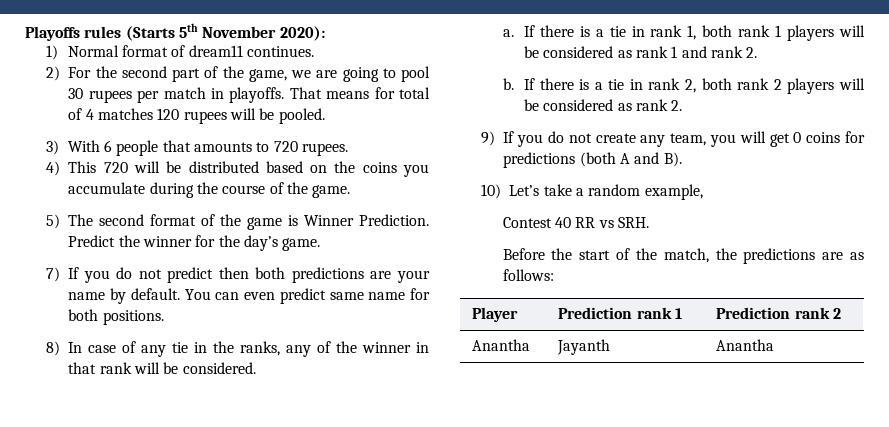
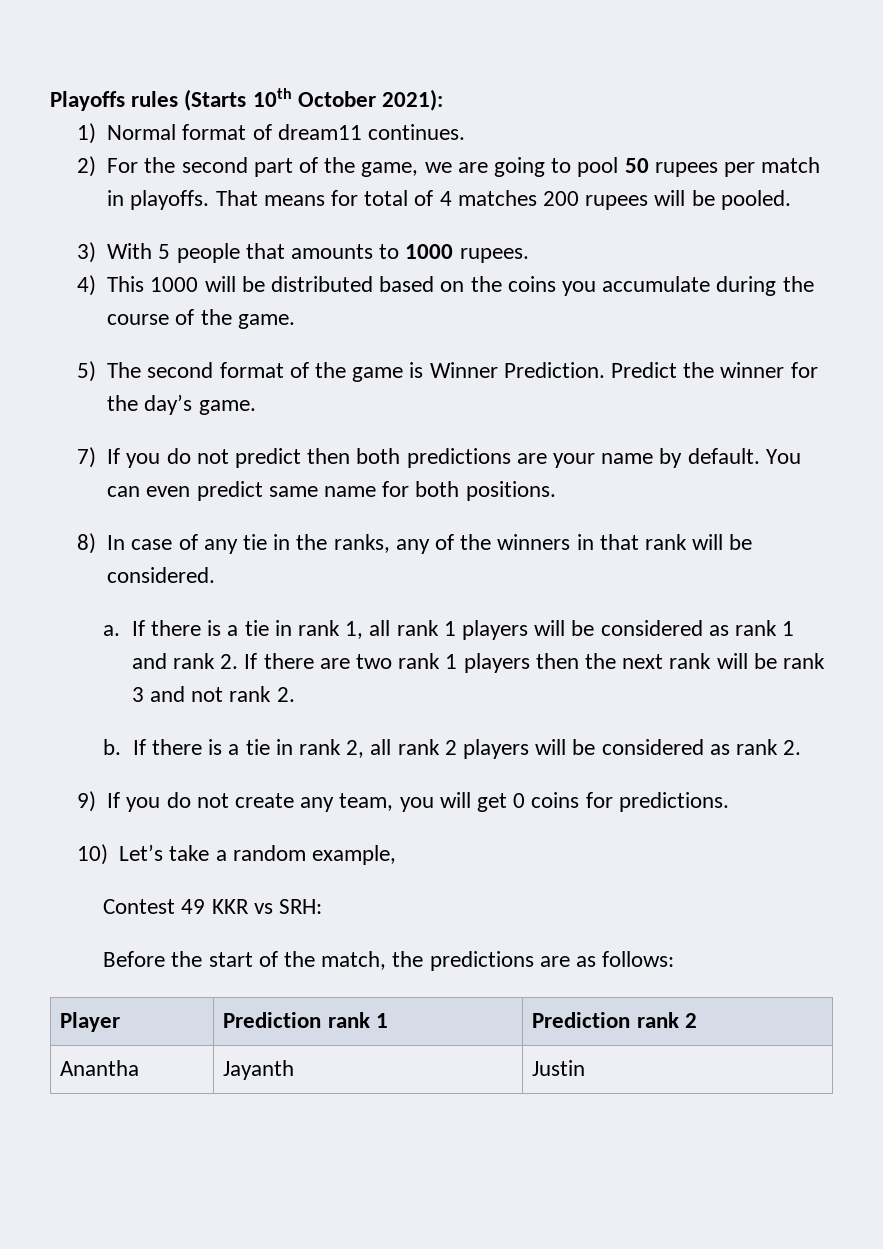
[178,23,325,41] 5th November 2020): -> [252,88,444,111] 10th October 2021):
[68,88,84,99] 30 -> [624,158,649,173] 50
[157,108,180,120] 120 -> [542,191,579,206] 200
[103,140,112,152] 6 -> [158,244,171,259] 5
[273,141,298,152] 720 -> [405,244,454,259] 1000
[103,162,128,173] 720 -> [150,277,199,292] 1000
[362,342,412,353] winner -> [497,534,571,550] winners
[702,25,733,37] both -> [369,620,391,636] all
(758, 52) none -> [244,653,826,673] [131,686,295,702] If there are two rank 1 players then the next rank will be rank 3 and not rank 2.
[701,78,732,90] both -> [370,739,392,755] all
[503,152,682,168] predictions (both A and B). -> [618,792,729,812] predictions.
[554,217,649,228] 40 RR vs SRH. -> [181,899,323,914] 49 KKR vs SRH:
[716,339,775,351] Anantha -> [532,1060,586,1076] Justin

